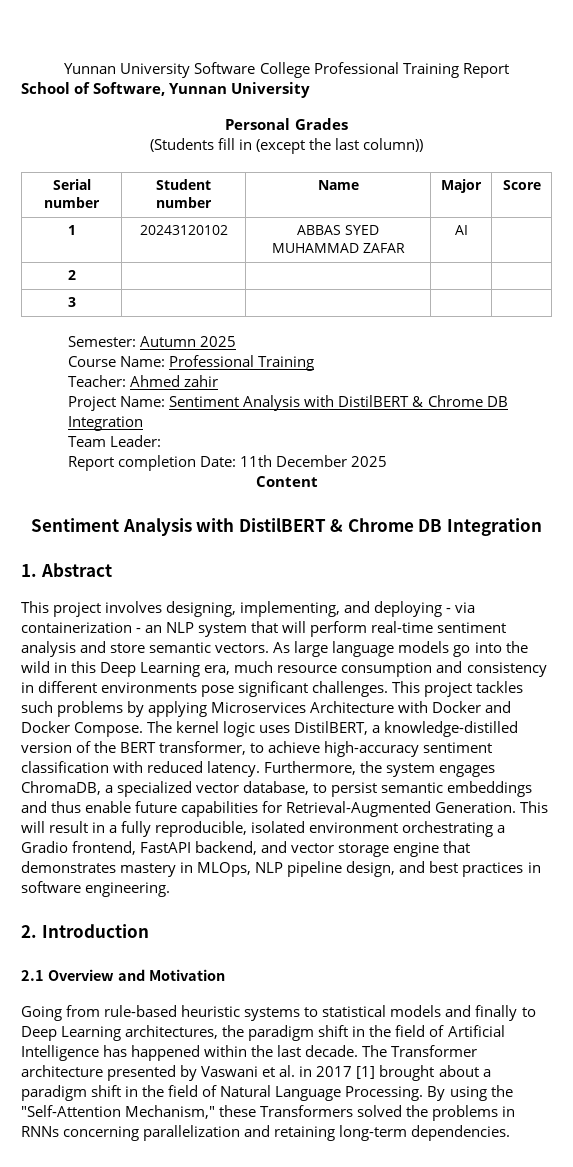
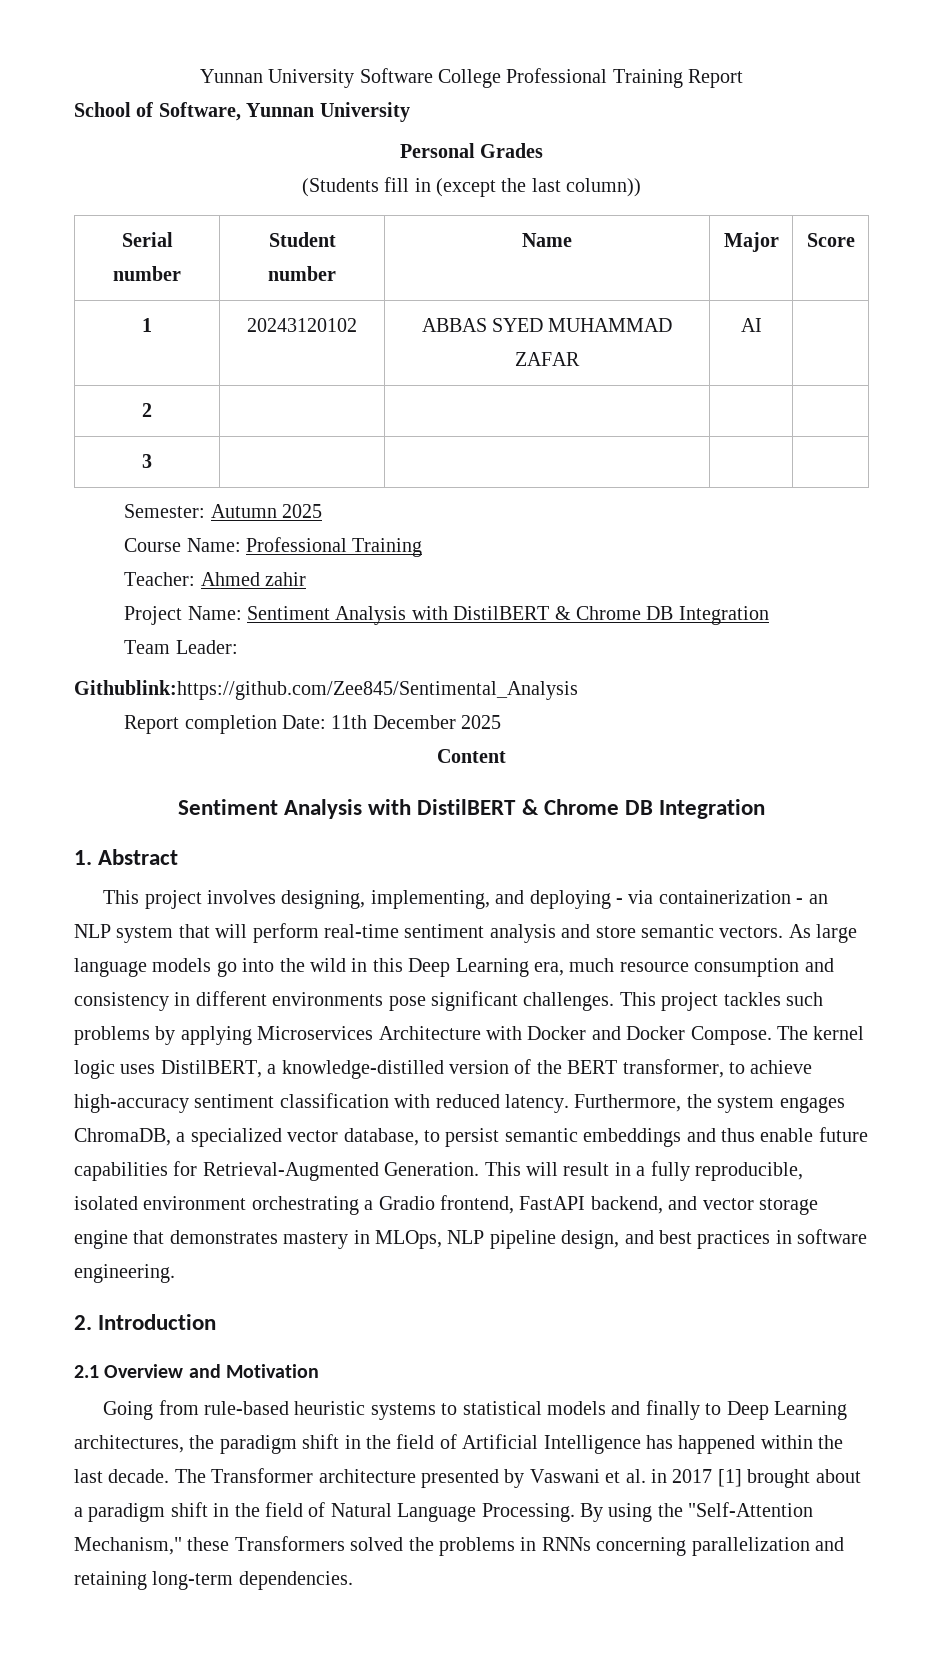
(162, 441) none -> [74,680,578,700] // Githublink:https://github.com/Zee845/Sentimental_Analysis

